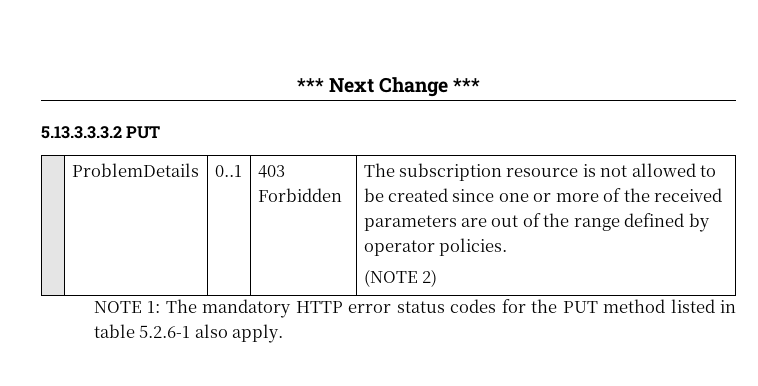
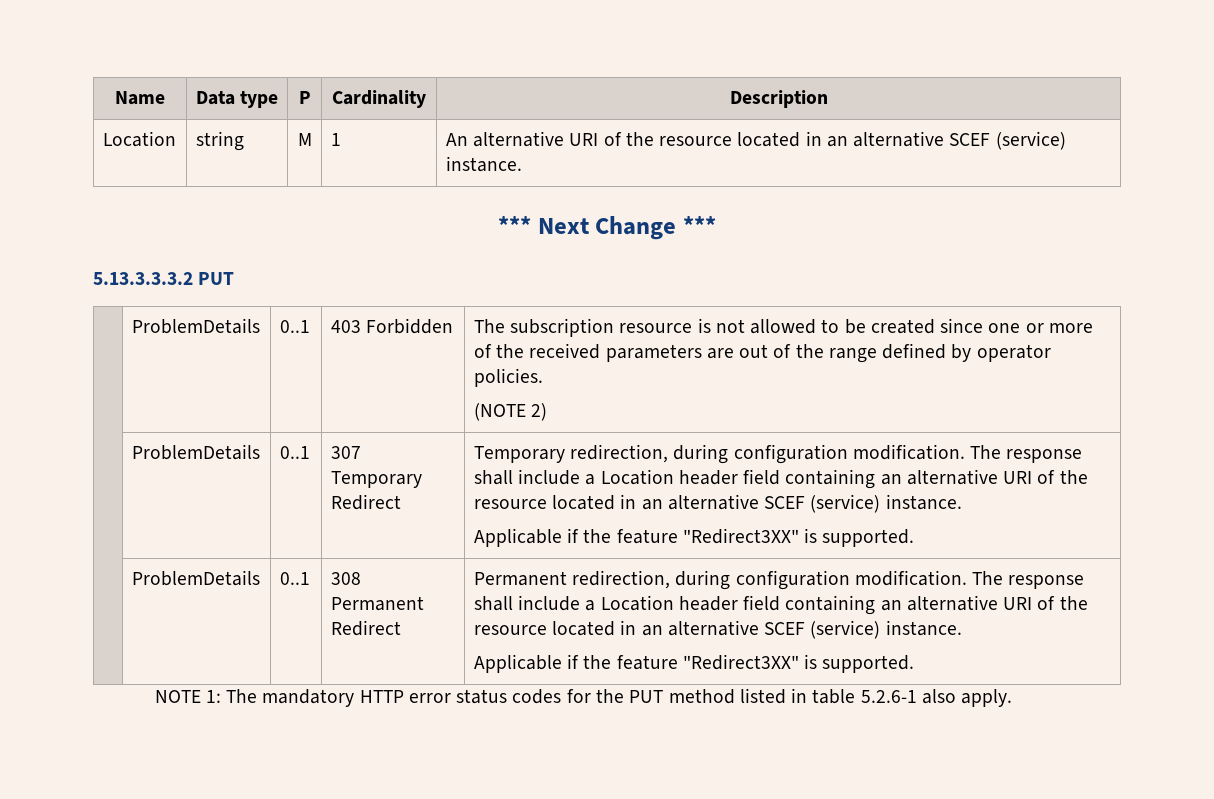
(296, 85) none -> [115,91,165,105] [195,91,279,108] [298,91,311,104] [332,90,426,108] [729,90,828,108] [102,131,176,147] [195,131,244,151] [297,133,312,146] [330,133,341,146] [445,131,1066,150] [445,156,522,172] Name | Data type | P | Cardinality | Description // Location | string | M | 1 | An alternative URI of the resource located in an alternative SCEF (service) instance. //
(437, 278) none -> [131,444,260,460] [279,446,310,459] [330,446,361,459] [330,471,422,488] [330,494,401,510] [473,444,1083,464] [473,469,1088,489] [473,494,962,513] [473,528,915,547] [131,570,260,586] [279,572,310,585] [330,572,361,585] [330,596,424,611] [330,620,401,636] [473,570,1085,590] [473,595,1088,615] [473,620,962,639] [473,654,915,673] // | ProblemDetails | 0..1 | 307 Temporary Redirect | Temporary redirection, during configuration modification. The response shall include a Location header field containing an alternative URI of the resource located in an alternative SCEF (service) instance. // Applicable if the feature "Redirect3XX" is supported. // | ProblemDetails | 0..1 | 308 Permanent Redirect | Permanent redirection, during configuration modification. The response shall include a Location header field containing an alternative URI of the resource located in an alternative SCEF (service) instance. // Applicable if the feature "Redirect3XX" is supported.

